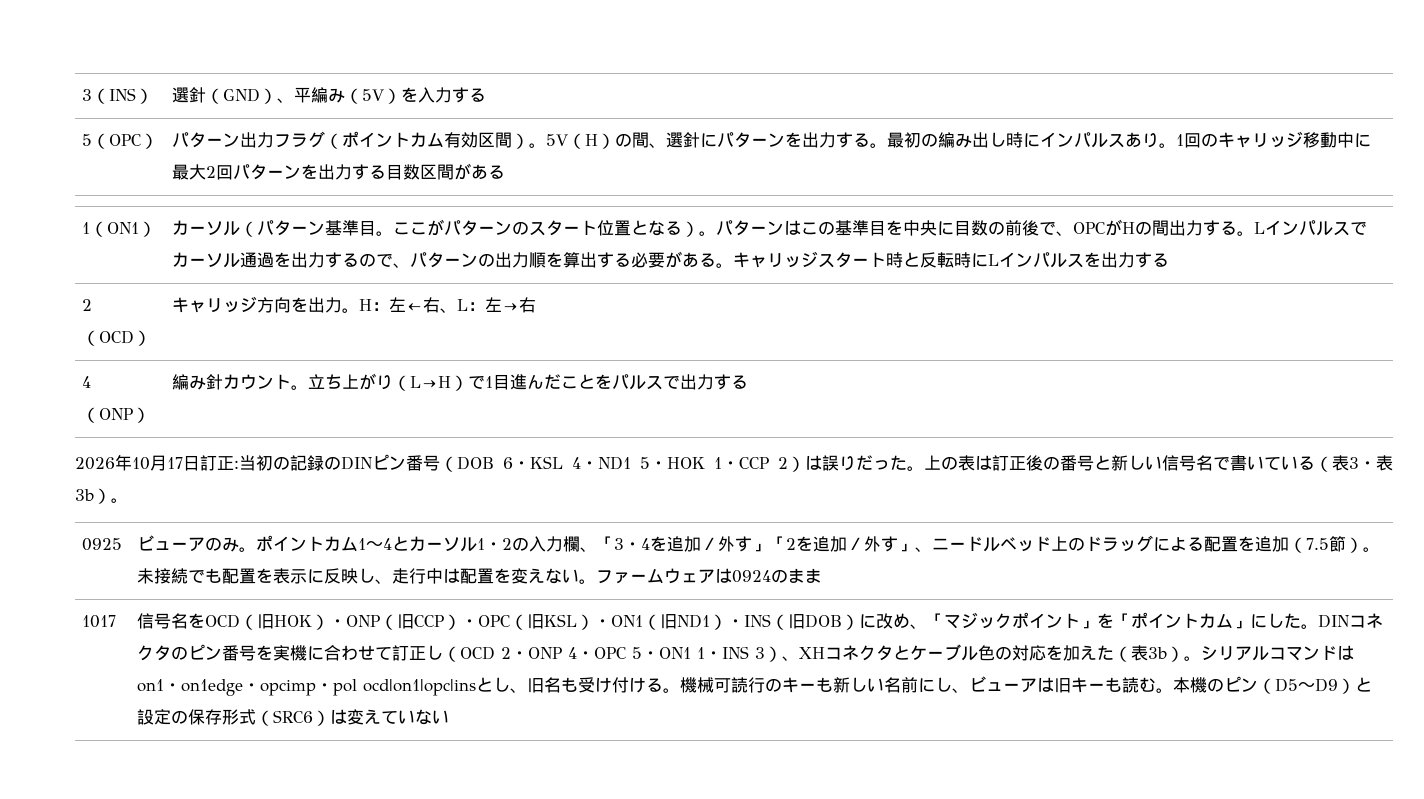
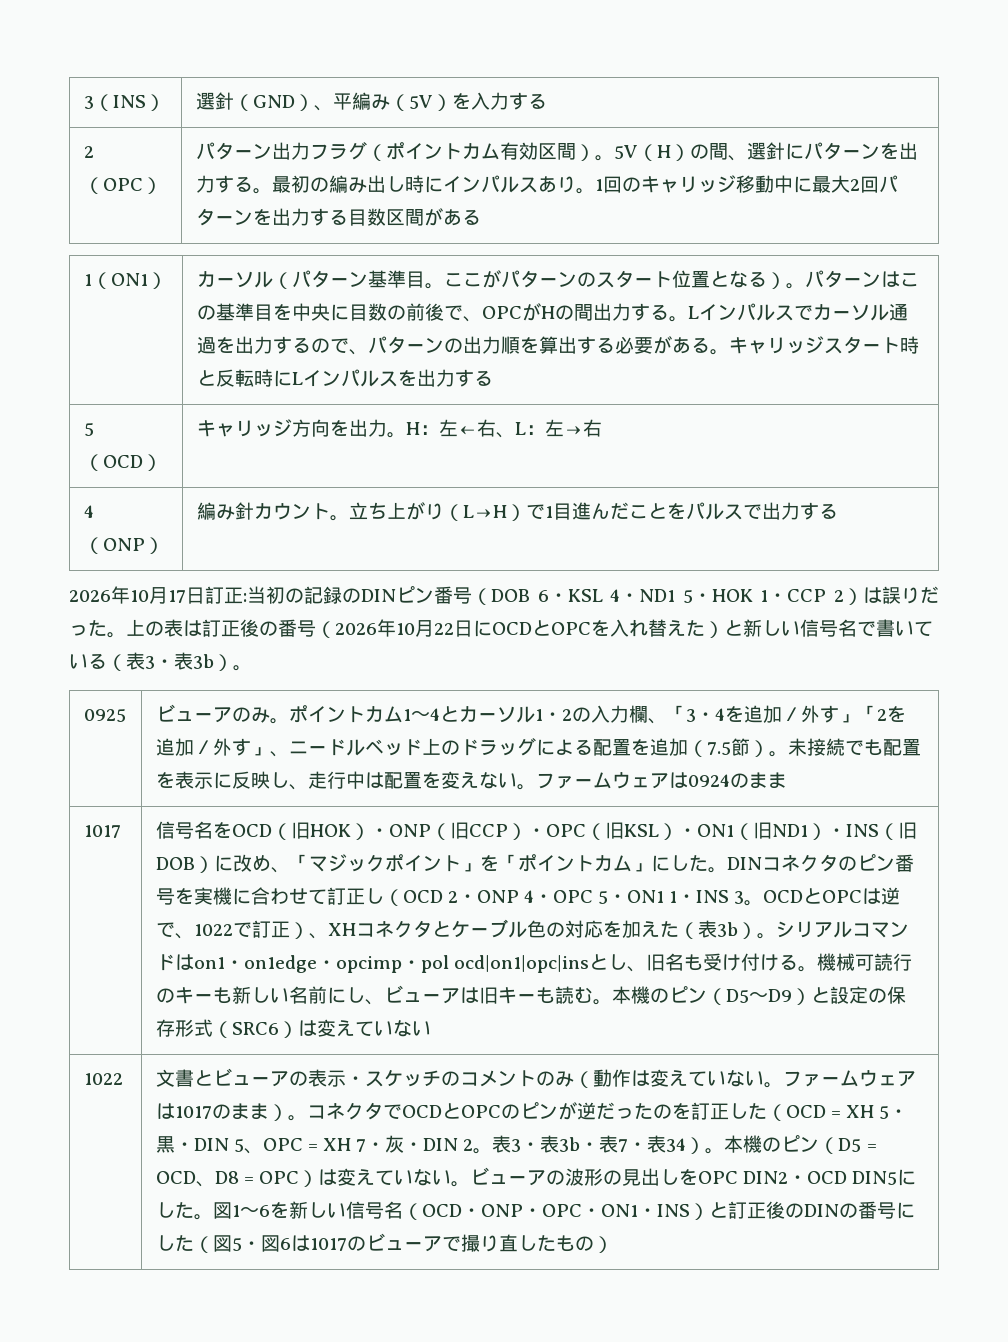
[82,134,93,146] 5 -> [83,146,94,158] 2
[82,299,93,311] 2 -> [83,423,94,436] 5
(1094, 463) none -> [316,619,724,638] （2026年10月22日にOCDとOPCを入れ替えた）
(766, 653) none -> [744,887,901,906] [155,920,290,939] 。OCDとOPCは逆で、1022で訂正
(450, 717) none -> [83,1073,123,1085] [155,1068,916,1088] [155,1102,909,1121] [155,1135,877,1154] [155,1167,917,1187] [155,1201,915,1220] [155,1233,613,1253] // 1022 | 文書とビューアの表示・スケッチのコメントのみ（動作は変えていない。ファームウェアは1017のまま）。コネクタでOCDとOPCのピンが逆だったのを訂正した（OCD = XH 5・黒・DIN 5、OPC = XH 7・灰・DIN 2。表3・表3b・表7・表34）。本機のピン（D5 = OCD、D8 = OPC）は変えていない。ビューアの波形の見出しをOPC DIN2・OCD DIN5にした。図1〜6を新しい信号名（OCD・ONP・OPC・ON1・INS）と訂正後のDINの番号にした（図5・図6は1017のビューアで撮り直したもの）

